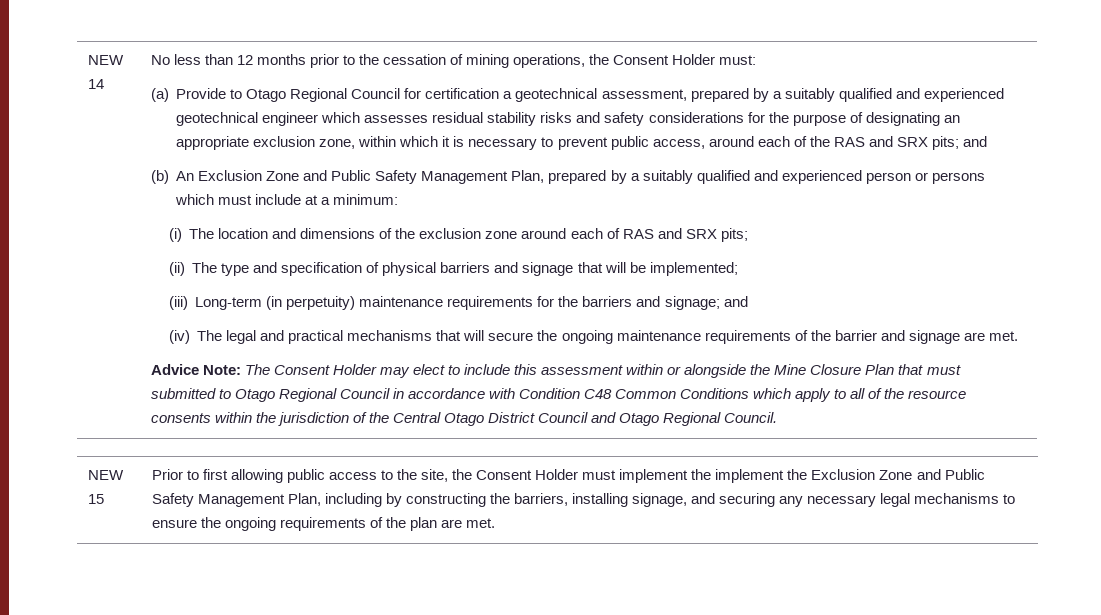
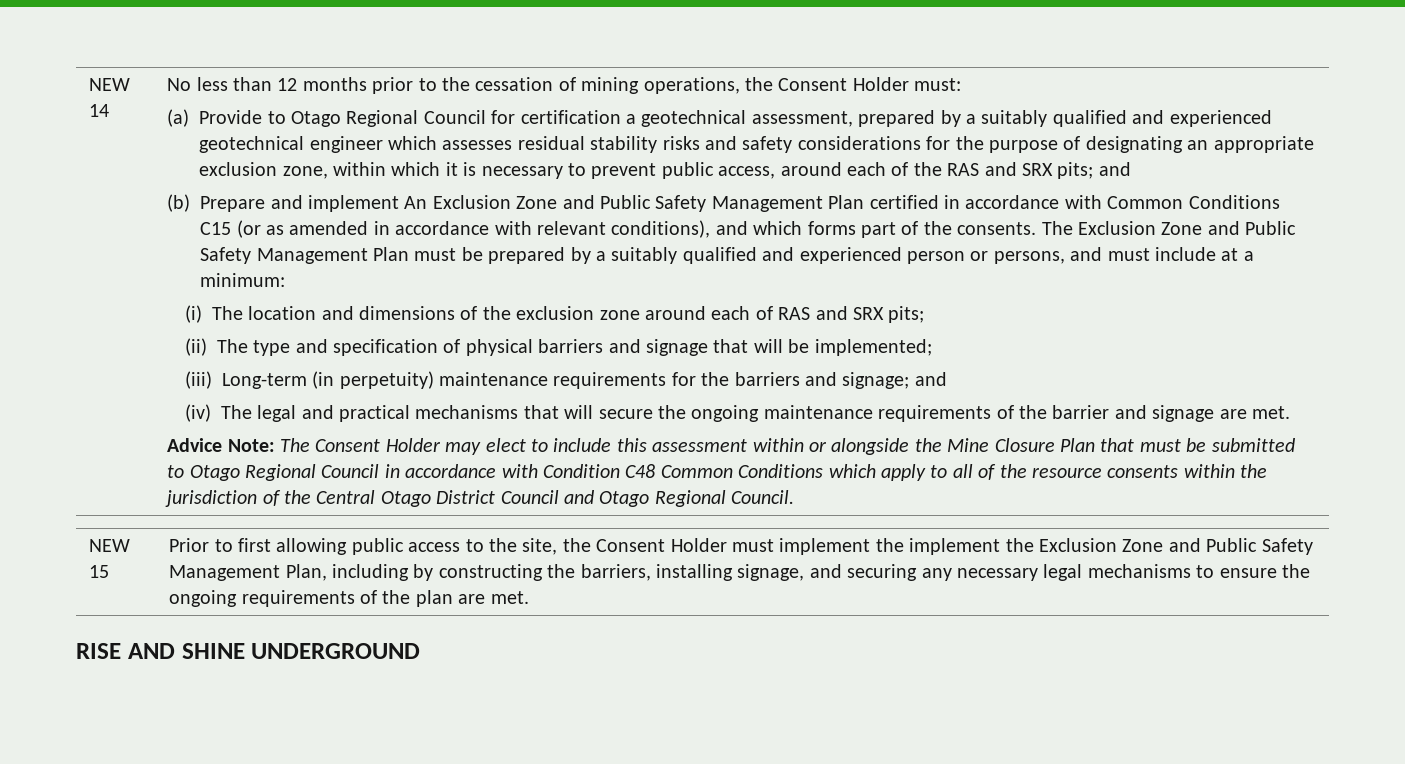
(169, 177) none -> [200,195,399,212] Prepare and implement
[511,170,545,183] Plan, -> [828,195,1280,209] [200,220,1297,238] [200,247,483,264] Plan certified in accordance with Common Conditions C15 (or as amended in accordance with relevant conditions), and which forms part of the consents. The Exclusion Zone and Public Safety Management Plan must be
[931,172,985,184] [175,194,215,205] persons which -> [993,247,1103,264] persons, and
(961, 370) none -> [1186,438,1207,452] be
(495, 523) none -> [76,643,421,659] // RISE AND SHINE UNDERGROUND

